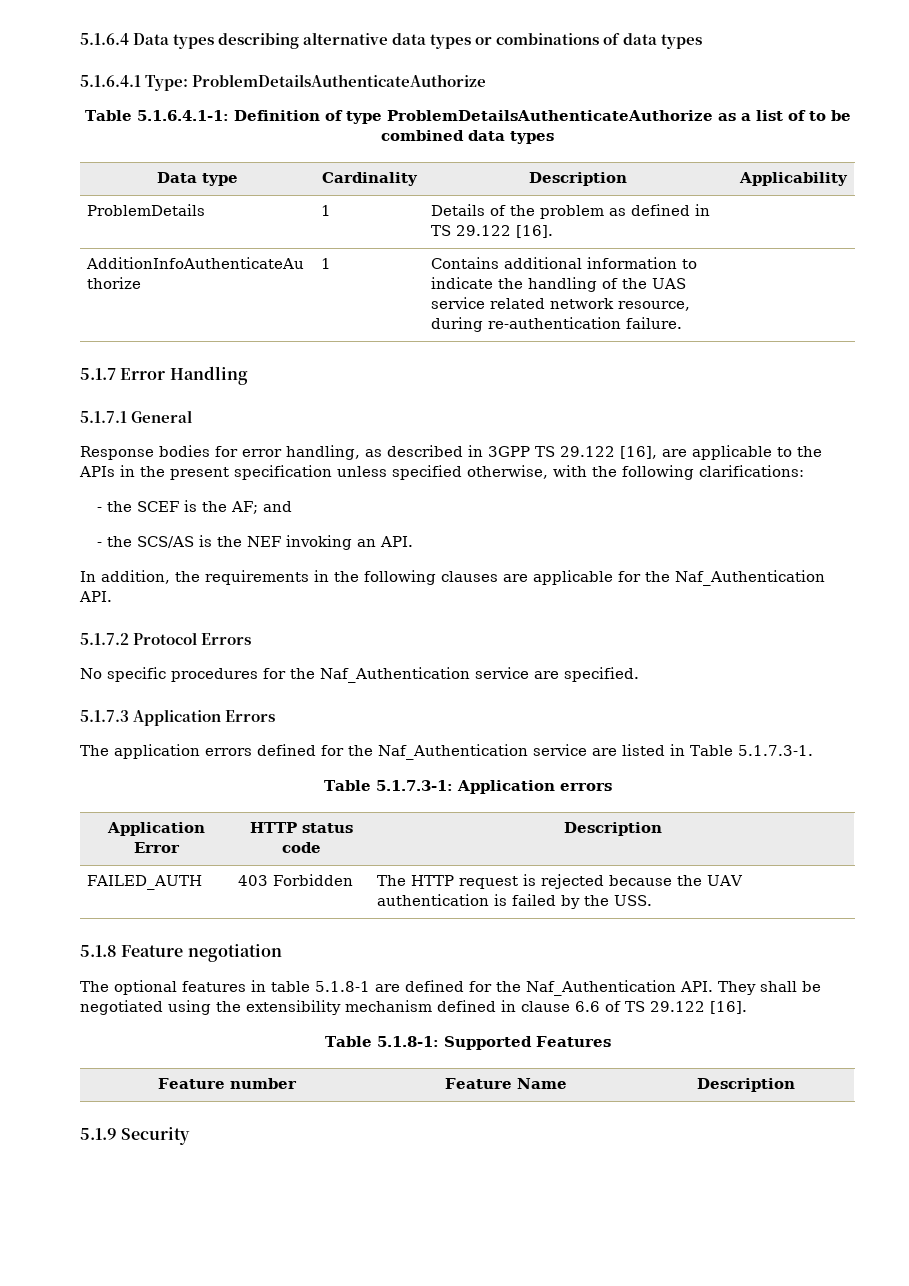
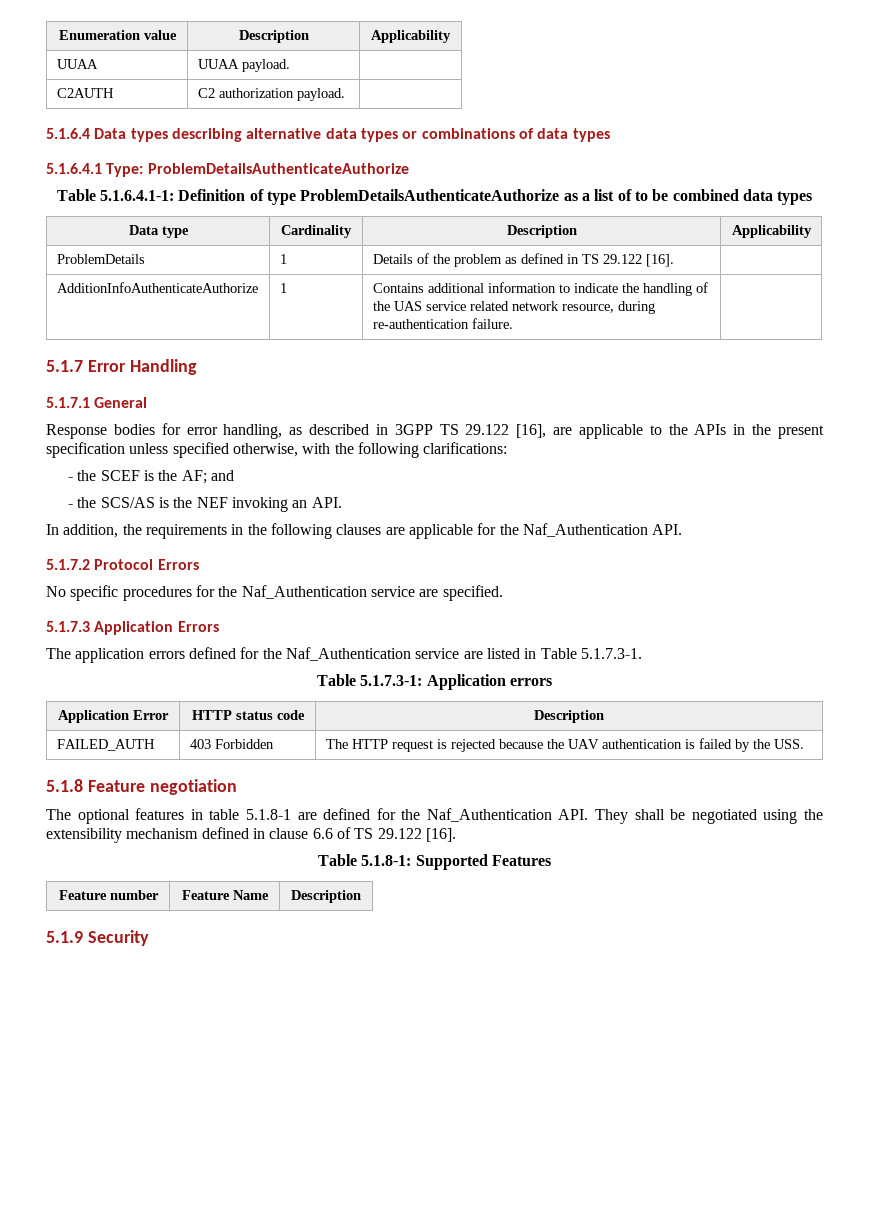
(80, 39) none -> [58,30,177,40] [238,30,309,43] [371,30,451,43] [56,59,98,69] [197,59,290,72] [56,88,114,98] [197,88,345,101] Enumeration value | Description | Applicability // UUAA | UUAA payload. | // C2AUTH | C2 authorization payload. | //

